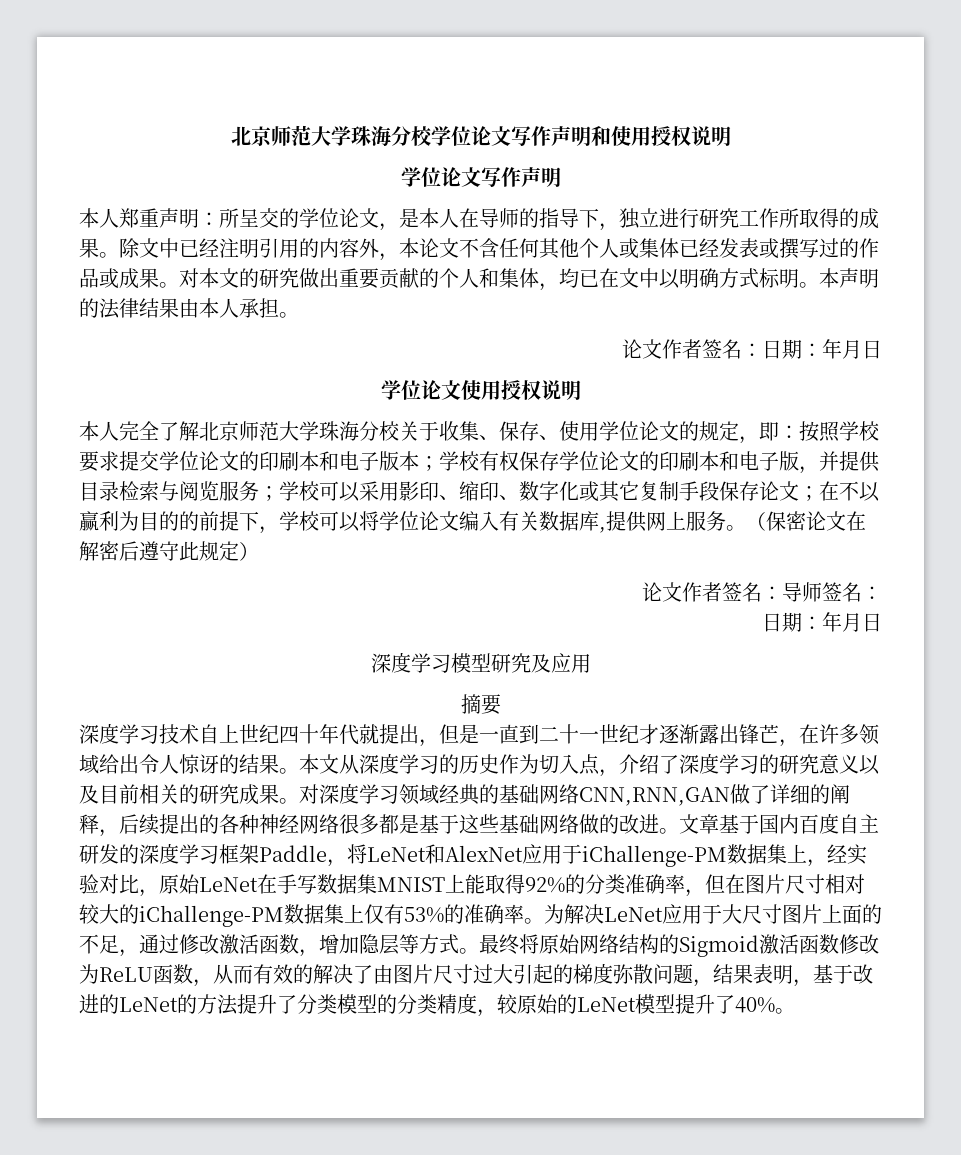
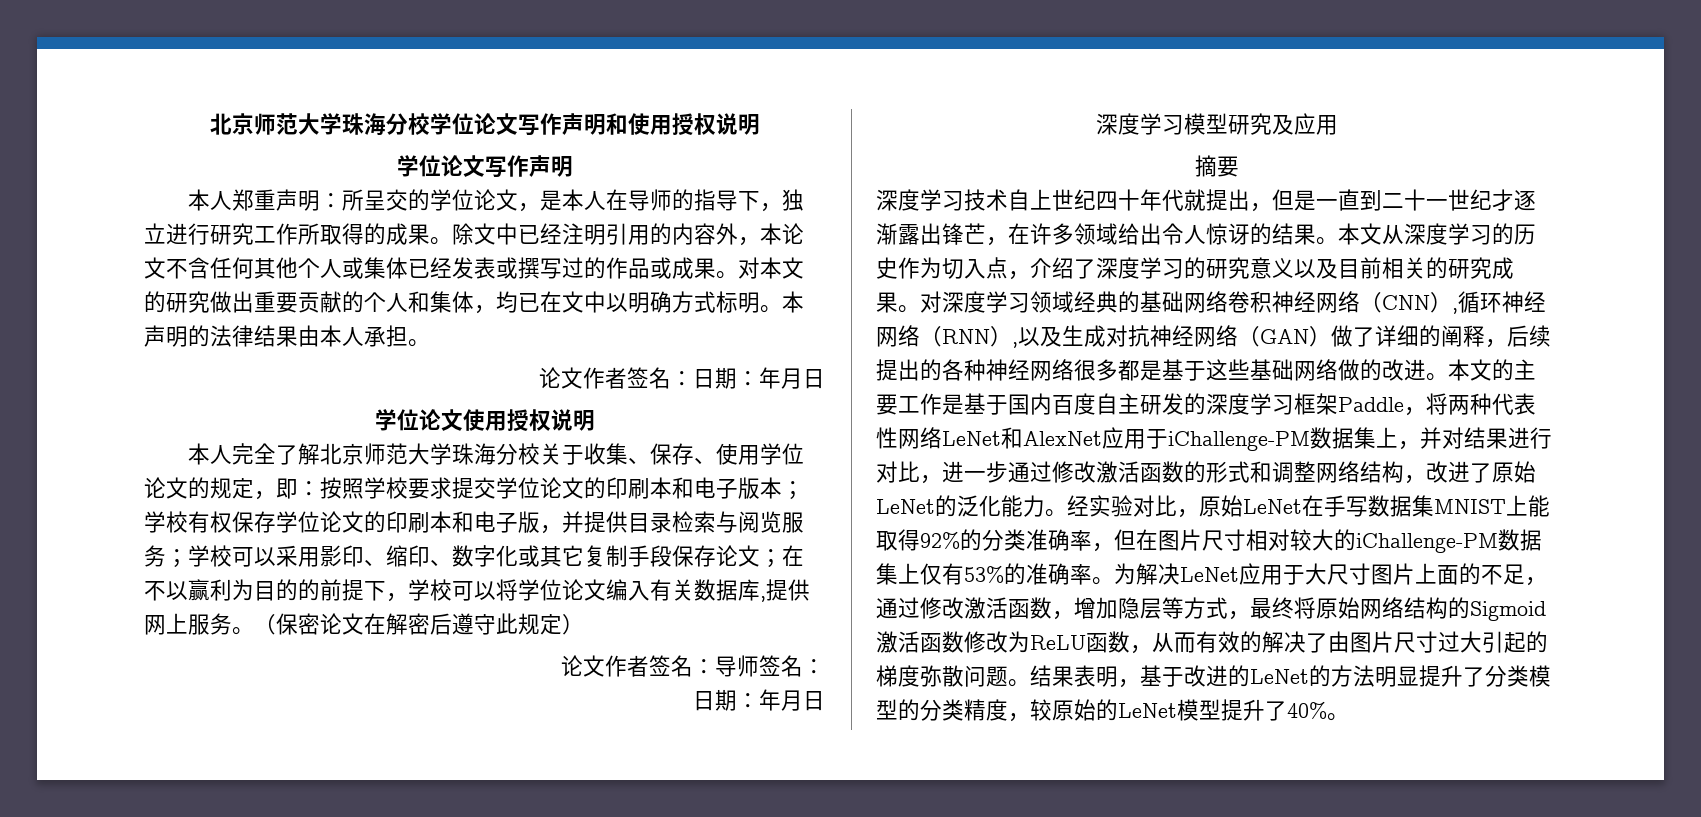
[579,787,730,806] CNN,RNN,GAN -> [1228,291,1546,314] [876,325,1331,348] 卷积神经网络（CNN）,循环神经网络（RNN）,以及生成对抗神经网络（GAN）
[679,814,719,834] 文章 -> [1448,359,1536,381] [876,393,964,415] 本文的主要工作是
(367, 854) none -> [1448,393,1536,415] [876,427,942,449] 两种代表性网络
(827, 863) none -> [1420,427,1552,449] [876,461,1536,484] [876,495,1067,517] 并对结果进行对比，进一步通过修改激活函数的形式和调整网络结构，改进了原始LeNet的泛化能力。
[459,948,479,954] 。 -> [1228,611,1250,620] ，
[693,979,713,987] ， -> [1008,679,1030,687] 。
(238, 1004) none -> [1375,666,1419,687] 明显

